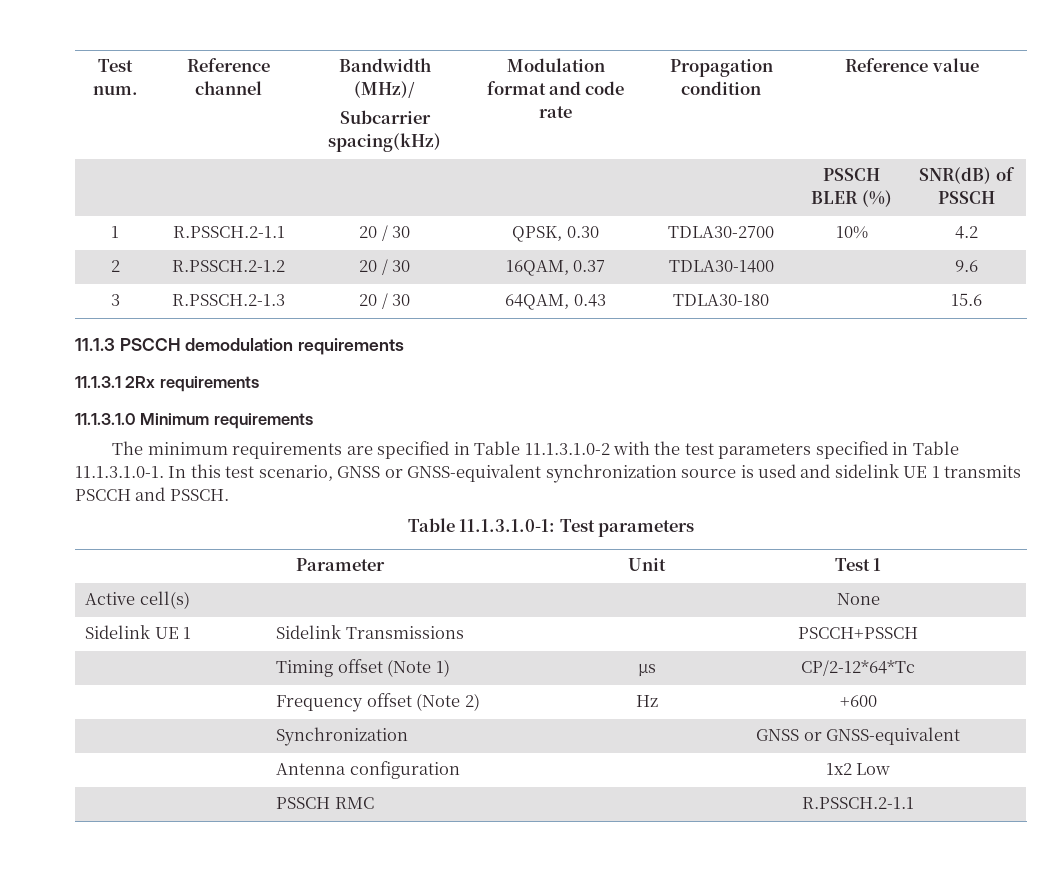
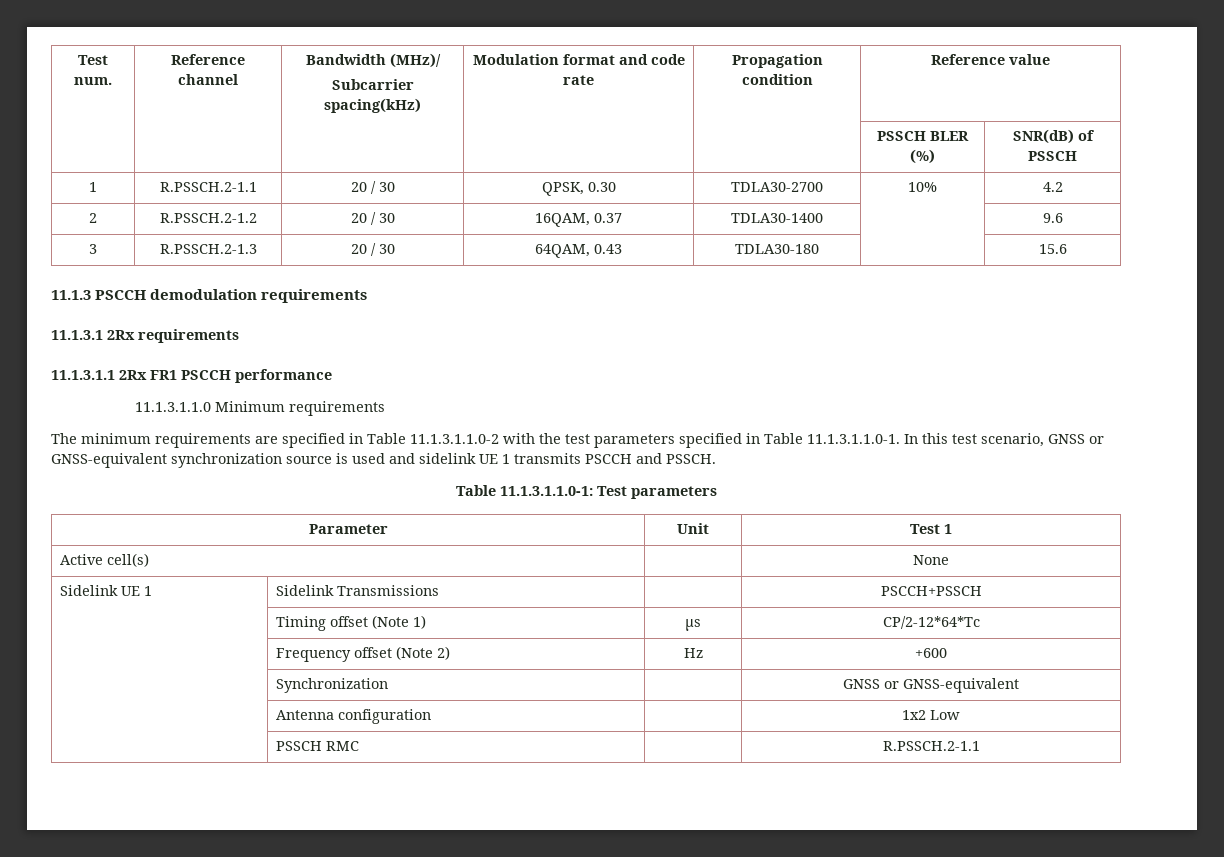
[75,413,136,425] 11.1.3.1.0 -> [51,369,332,383] [134,402,211,412] 11.1.3.1.1 2Rx FR1 PSCCH performance // 11.1.3.1.1.0
[524,443,610,455] 11.1.3.1.0-2 -> [410,434,499,444] 11.1.3.1.1.0-2
[75,466,164,478] 11.1.3.1.0-1. -> [807,434,900,444] 11.1.3.1.1.0-1.
[459,519,556,532] 11.1.3.1.0-1: -> [499,486,593,496] 11.1.3.1.1.0-1:

